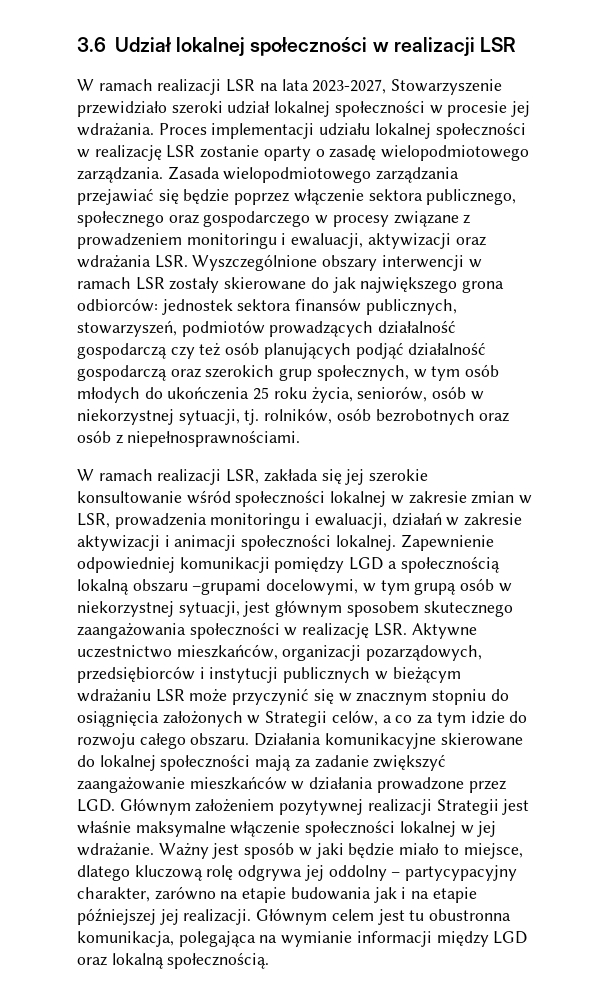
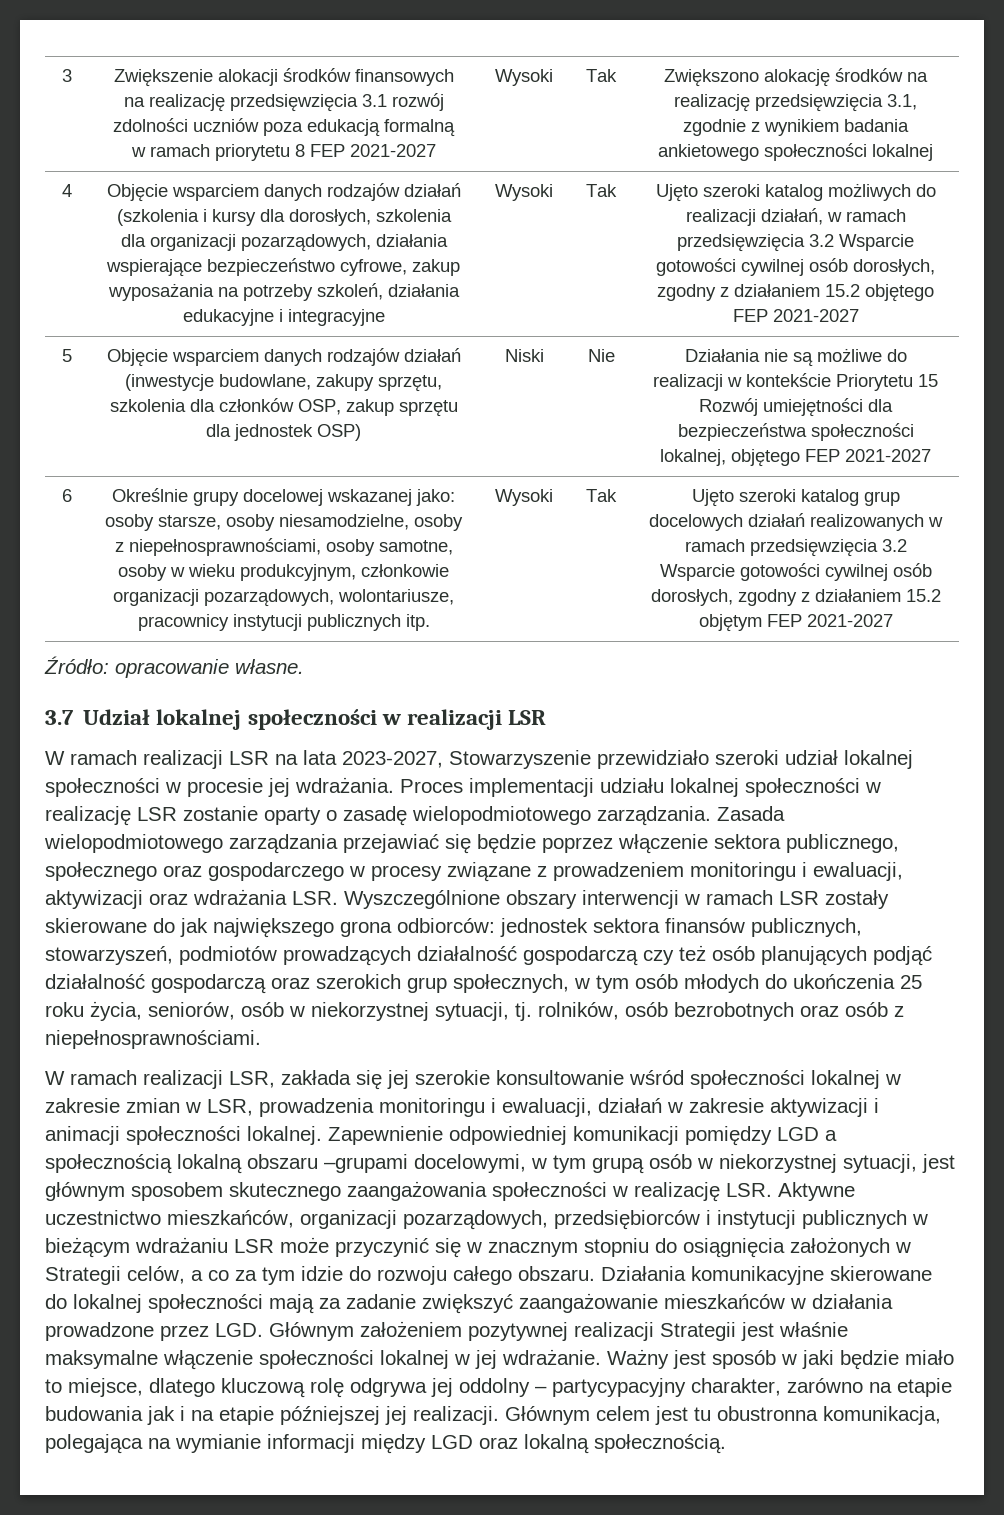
[77,37,106,52] 3.6 -> [62,69,72,82] [113,68,454,87] [123,93,444,112] [112,118,455,137] [130,144,436,161] [495,69,553,86] [586,69,617,82] [664,68,928,87] [674,94,917,112] [683,119,909,136] [658,143,933,161] [62,184,72,197] [106,183,461,202] [116,209,452,226] [120,234,448,252] [105,258,460,277] [107,283,460,301] [182,309,385,326] [495,184,553,201] [586,184,617,197] [655,183,936,202] [685,208,906,226] [677,234,914,252] [656,258,935,276] [657,284,934,302] [732,309,859,322] [62,349,72,362] [106,348,461,367] [124,374,442,392] [109,398,458,417] [206,424,361,441] [504,349,544,362] [587,349,615,362] [684,348,907,367] [653,373,938,391] [699,398,893,417] [677,423,914,441] [660,449,931,467] [62,489,72,502] [111,488,455,506] [104,514,463,531] [114,538,453,556] [117,564,449,581] [112,589,454,607] [137,614,430,631] [495,489,553,506] [586,489,617,502] [691,489,900,507] [649,513,943,531] [684,539,907,557] [659,563,932,581] [650,589,941,606] [698,614,893,632] [44,656,304,678] [45,710,74,725] 3 | Zwiększenie alokacji środków finansowych na realizację przedsięwzięcia 3.1 rozwój zdolności uczniów poza edukacją formalną w ramach priorytetu 8 FEP 2021-2027 | Wysoki | Tak | Zwiększono alokację środków na realizację przedsięwzięcia 3.1, zgodnie z wynikiem badania ankietowego społeczności lokalnej // 4 | Objęcie wsparciem danych rodzajów działań (szkolenia i kursy dla dorosłych, szkolenia dla organizacji pozarządowych, działania wspierające bezpieczeństwo cyfrowe, zakup wyposażania na potrzeby szkoleń, działania edukacyjne i integracyjne | Wysoki | Tak | Ujęto szeroki katalog możliwych do realizacji działań, w ramach przedsięwzięcia 3.2 Wsparcie gotowości cywilnej osób dorosłych, zgodny z działaniem 15.2 objętego FEP 2021-2027 // 5 | Objęcie wsparciem danych rodzajów działań (inwestycje budowlane, zakupy sprzętu, szkolenia dla członków OSP, zakup sprzętu dla jednostek OSP) | Niski | Nie | Działania nie są możliwe do realizacji w kontekście Priorytetu 15 Rozwój umiejętności dla bezpieczeństwa społeczności lokalnej, objętego FEP 2021-2027 // 6 | Określnie grupy docelowej wskazanej jako: osoby starsze, osoby niesamodzielne, osoby z niepełnosprawnościami, osoby samotne, osoby w wieku produkcyjnym, członkowie organizacji pozarządowych, wolontariusze, pracownicy instytucji publicznych itp. | Wysoki | Tak | Ujęto szeroki katalog grup docelowych działań realizowanych w ramach przedsięwzięcia 3.2 Wsparcie gotowości cywilnej osób dorosłych, zgodny z działaniem 15.2 objętym FEP 2021-2027 // Źródło: opracowanie własne. // 3.7

